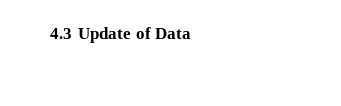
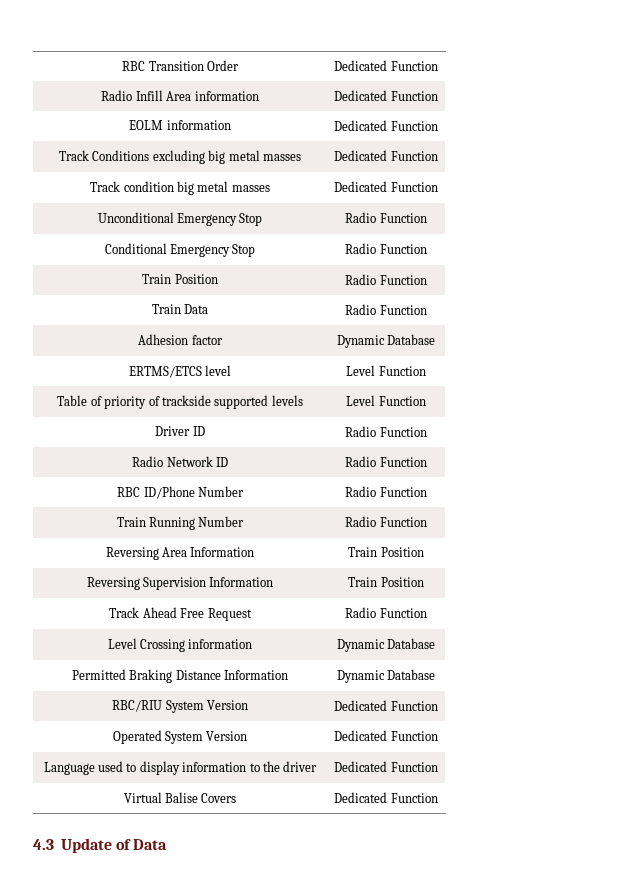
(50, 33) none -> [122,60,239,71] [334,60,438,71] [101,90,259,101] [334,90,438,101] [129,120,231,130] [334,120,438,131] [59,150,301,164] [334,150,438,161] [90,181,270,195] [334,181,438,192] [97,212,263,226] [345,212,427,223] [104,243,256,257] [345,243,427,254] [142,274,218,284] [345,274,427,285] [151,304,209,314] [345,304,427,315] [138,334,223,345] [336,334,436,348] [128,365,232,378] [346,365,426,376] [57,395,303,409] [346,395,426,406] [155,426,205,436] [345,426,427,437] [132,456,228,467] [345,456,427,467] [117,486,244,499] [345,486,427,497] [116,516,245,530] [345,516,427,527] [105,547,255,560] [348,547,424,557] [86,577,274,590] [348,577,424,587] [109,607,252,621] [345,607,427,618] [107,638,253,652] [336,638,436,652] [71,669,289,683] [336,669,436,683] [112,700,248,713] [334,700,438,711] [112,730,248,744] [334,730,438,741] [43,761,318,775] [334,761,438,772] [123,792,237,803] [334,792,438,803] RBC Transition Order | Dedicated Function // Radio Infill Area information | Dedicated Function // EOLM information | Dedicated Function // Track Conditions excluding big metal masses | Dedicated Function // Track condition big metal masses | Dedicated Function // Unconditional Emergency Stop | Radio Function // Conditional Emergency Stop | Radio Function // Train Position | Radio Function // Train Data | Radio Function // Adhesion factor | Dynamic Database // ERTMS/ETCS level | Level Function // Table of priority of trackside supported levels | Level Function // Driver ID | Radio Function // Radio Network ID | Radio Function // RBC ID/Phone Number | Radio Function // Train Running Number | Radio Function // Reversing Area Information | Train Position // Reversing Supervision Information | Train Position // Track Ahead Free Request | Radio Function // Level Crossing information | Dynamic Database // Permitted Braking Distance Information | Dynamic Database // RBC/RIU System Version | Dedicated Function // Operated System Version | Dedicated Function // Language used to display information to the driver | Dedicated Function // Virtual Balise Covers | Dedicated Function //

